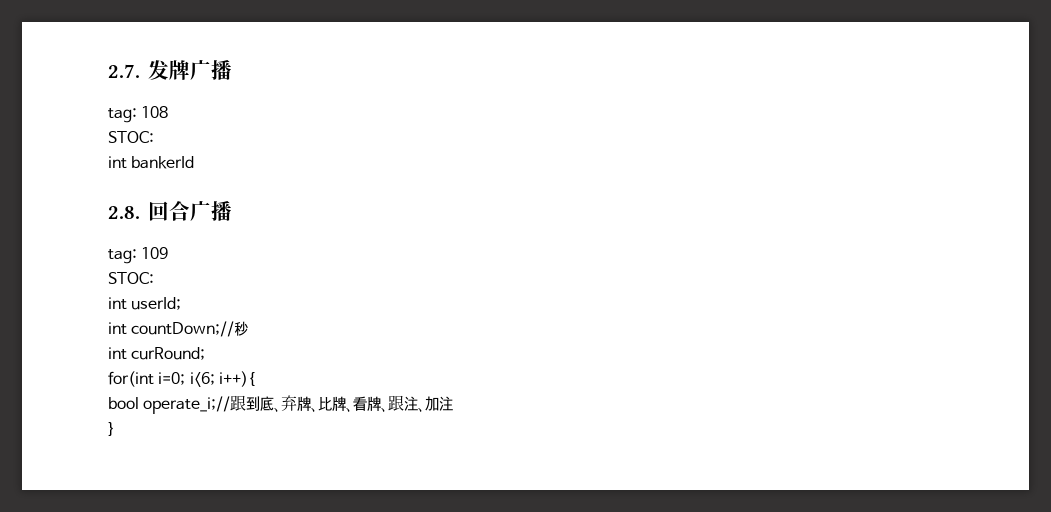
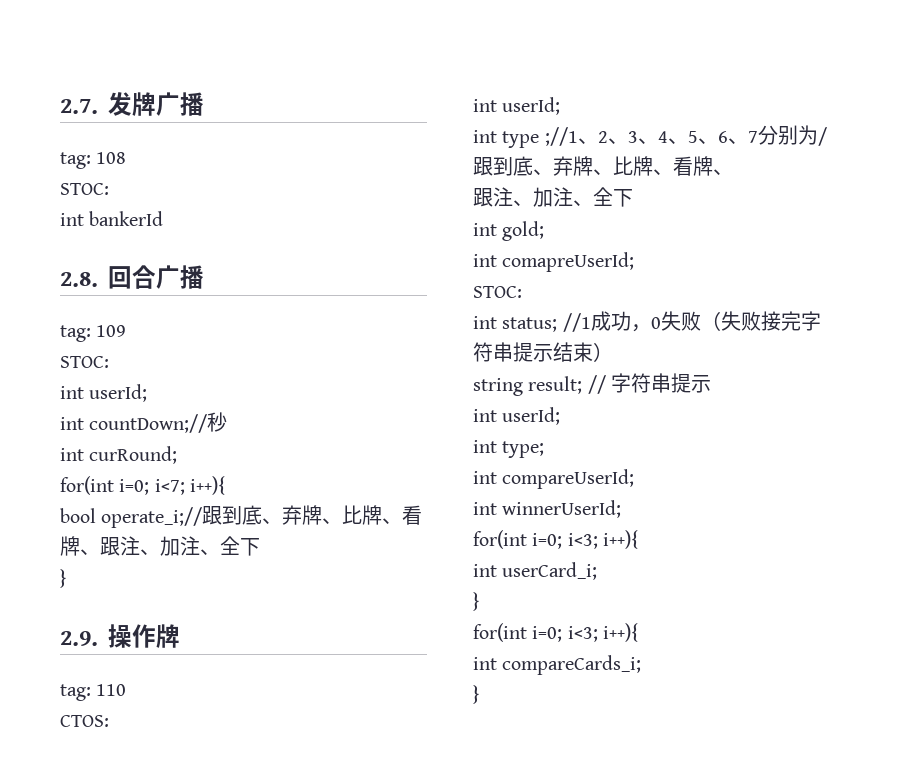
[189,372,215,387] i<6; -> [154,479,185,495] i<7;
[108,422,115,436] // } -> [200,536,260,556] [60,569,67,588] [60,624,180,648] [60,684,127,701] [60,715,109,727] [473,97,561,115] [473,125,827,148] [473,156,733,176] [473,187,633,207] [473,221,545,241] [473,252,635,272] [473,286,522,298] [473,311,821,332] [473,342,613,362] [473,373,712,396] [473,407,561,425] [473,440,545,458] [473,469,635,489] [473,500,622,518] [473,530,639,549] [473,562,598,580] [473,592,480,611] [473,623,639,642] [473,655,642,675] [473,685,480,704] 、全下 // } // 2.9.操作牌 // tag: 110 // CTOS: // int userId; // int type ;//1、2、3、4、5、6、7分别为/跟到底、弃牌、比牌、看牌、 // 跟注、加注、全下 // int gold; // int comapreUserId; // STOC: // int status; //1成功，0失败（失败接完字符串提示结束） // string result; // 字符串提示 // int userId; // int type; // int compareUserId; // int winnerUserId; // for(int i=0; i<3; i++){ // int userCard_i; // } // for(int i=0; i<3; i++){ // int compareCards_i; // }

